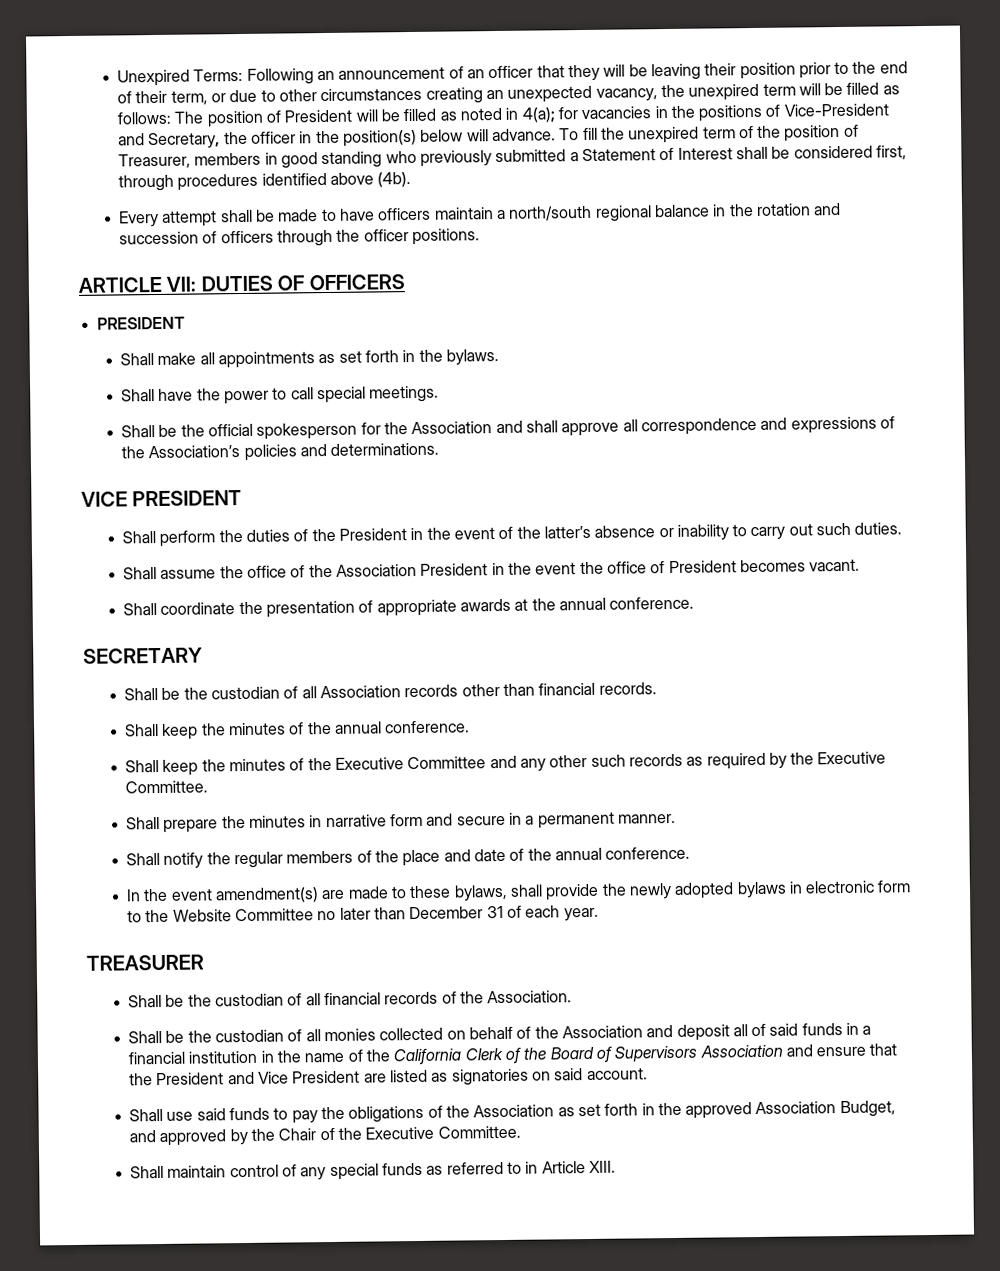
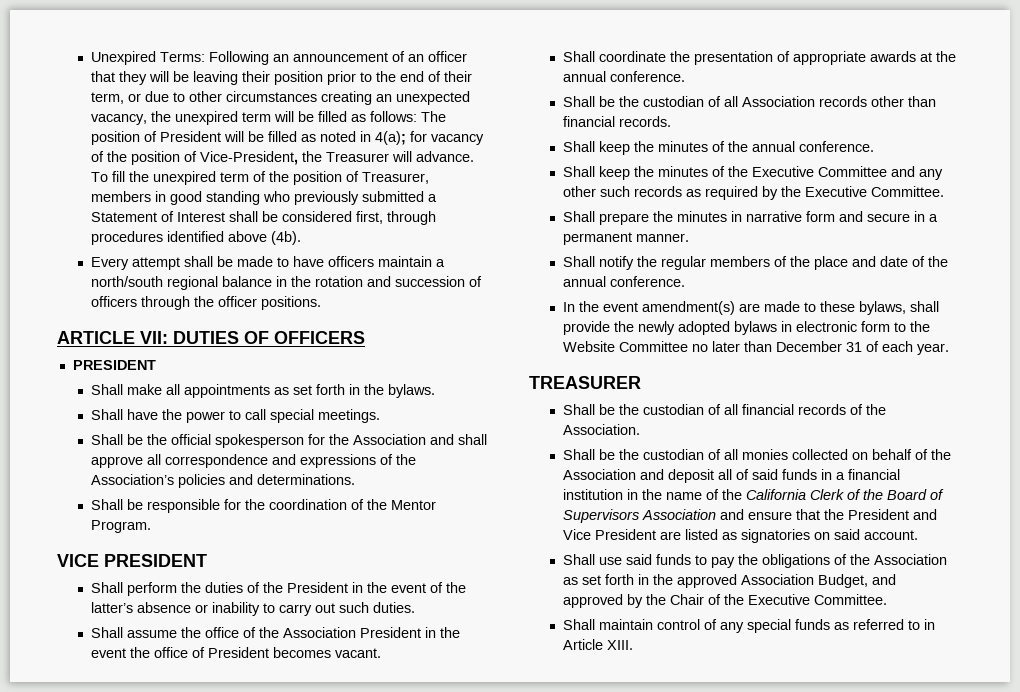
[581,103,889,122] [118,129,464,150] vacancies in the positions of Vice-President and Secretary, the officer in the position(s) below -> [430,134,484,145] [90,151,389,165] vacancy of the position of Vice-President, the Treasurer
(440, 449) none -> [90,499,436,513] [90,520,151,533] // Shall be responsible for the coordination of the Mentor Program.
[83,647,203,664] // SECRETARY -> (685, 76) none

